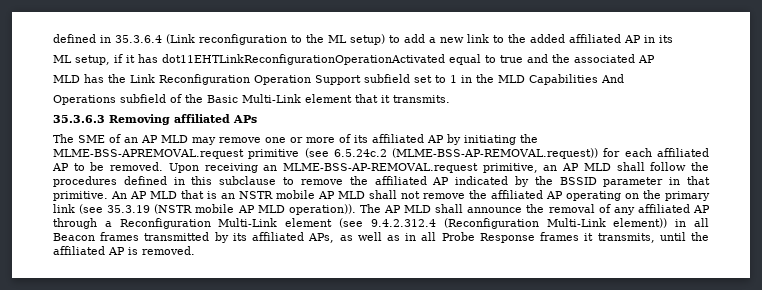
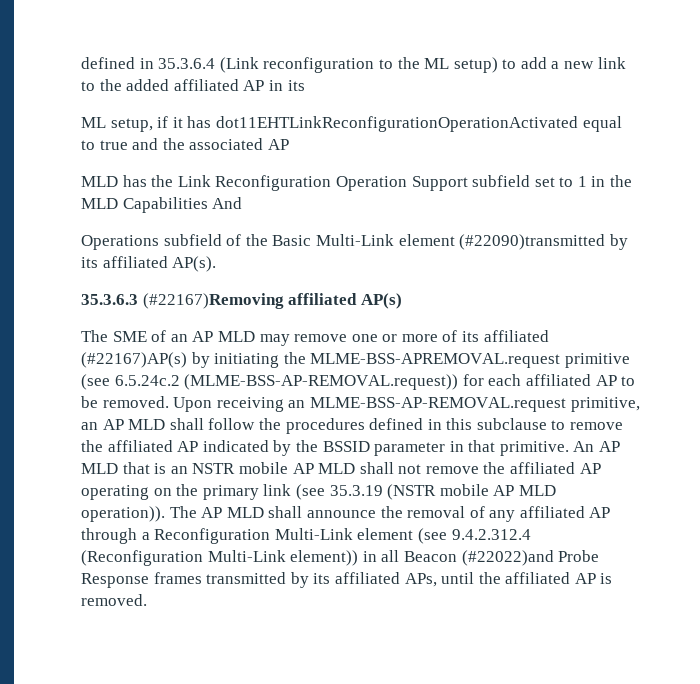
[355,94,450,103] [53,114,257,125] that it transmits. // 35.3.6.3 Removing affiliated APs -> [459,234,628,250] [81,256,217,272] [81,293,402,309] (#22090)transmitted by its affiliated AP(s). // 35.3.6.3 (#22167)Removing affiliated AP(s)
[427,135,444,143] AP -> [81,352,187,368] (#22167)AP(s)
(95, 237) none -> [461,550,600,566] [81,573,149,588] (#22022)and Probe Response
[339,232,655,243] as well as in all Probe Response frames it transmits, -> (437, 580) none

